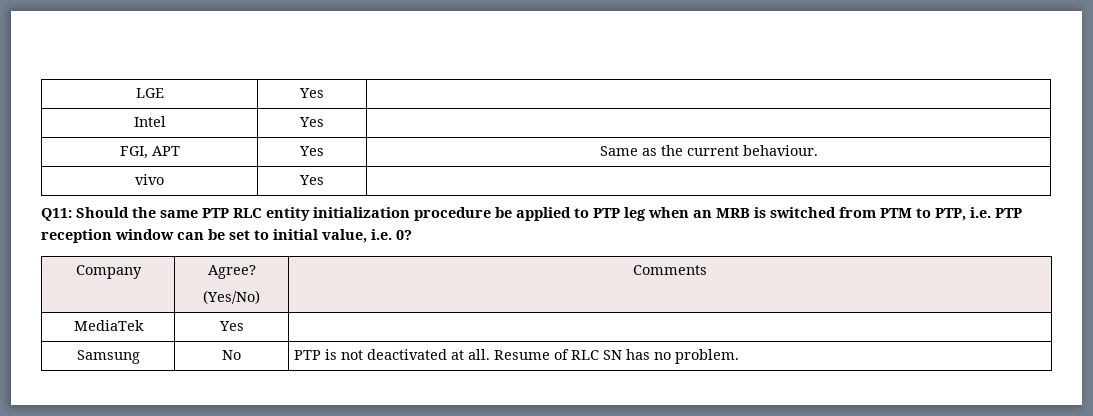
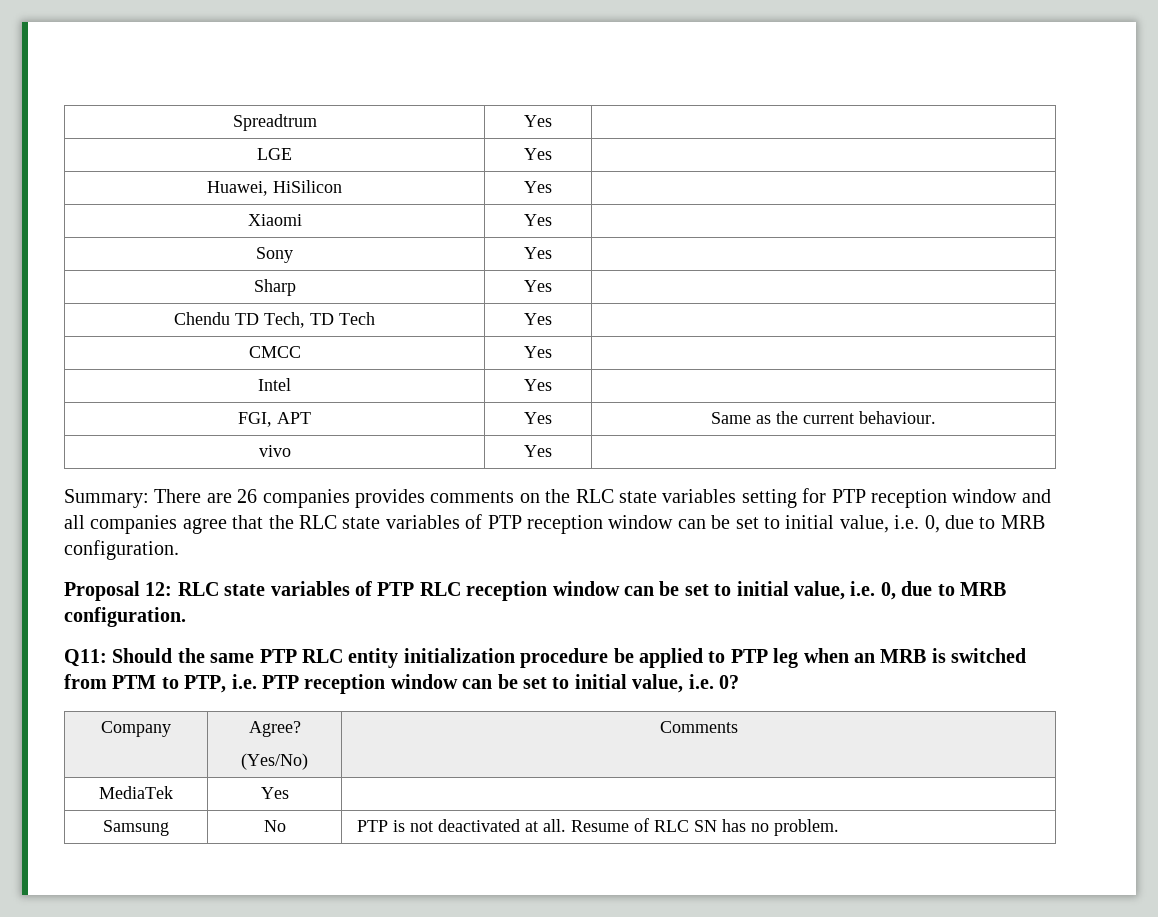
(135, 93) none -> [232,114,317,131] [524,115,552,127] Spreadtrum | Yes | //
(324, 93) none -> [207,180,342,196] [524,181,552,193] [247,214,302,226] [524,214,552,226] [256,247,293,263] [524,247,552,259] [253,279,296,296] [524,280,552,292] [174,312,375,328] [524,313,552,325] [248,346,301,358] [524,346,552,358] // Huawei, HiSilicon | Yes | // Xiaomi | Yes | // Sony | Yes | // Sharp | Yes | // Chendu TD Tech, TD Tech | Yes | // CMCC | Yes |
(324, 180) none -> [64,488,1051,508] [64,514,1045,534] [64,540,179,560] [64,581,1006,601] [64,607,186,627] // Summary: There are 26 companies provides comments on the RLC state variables setting for PTP reception window and all companies agree that the RLC state variables of PTP reception window can be set to initial value, i.e. 0, due to MRB configuration. // Proposal 12: RLC state variables of PTP RLC reception window can be set to initial value, i.e. 0, due to MRB configuration.

